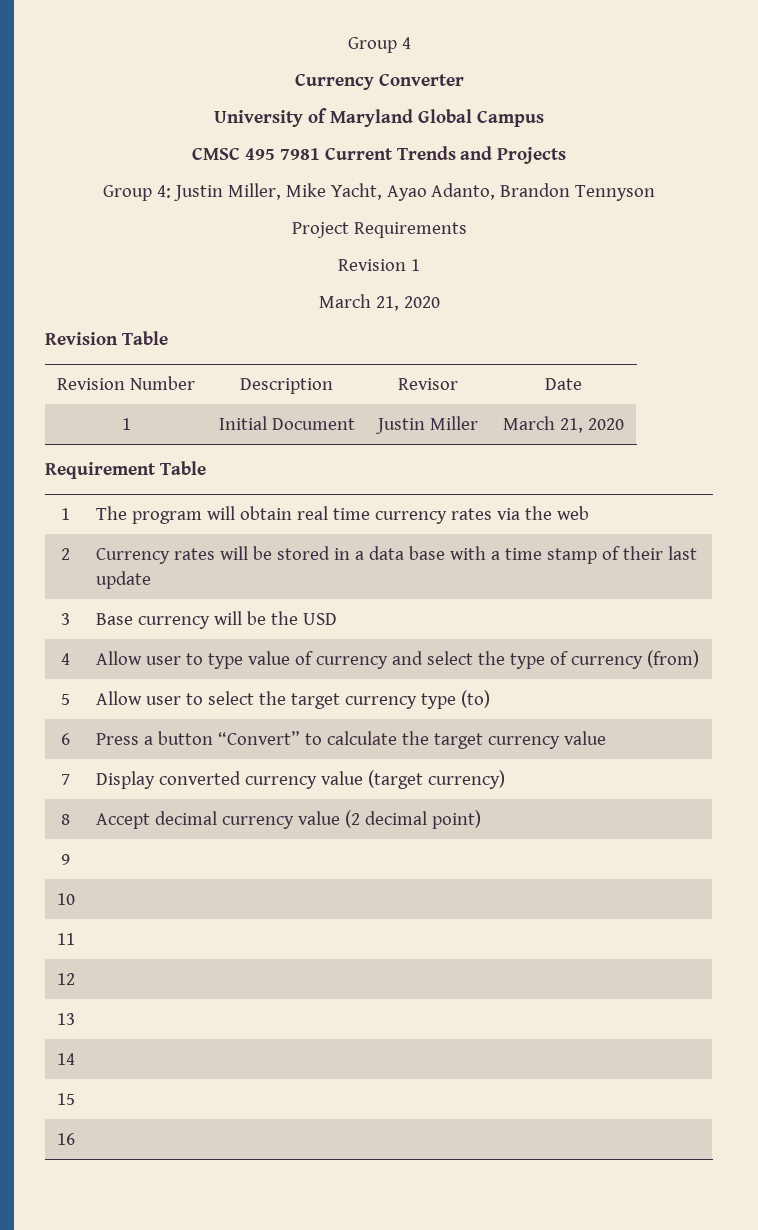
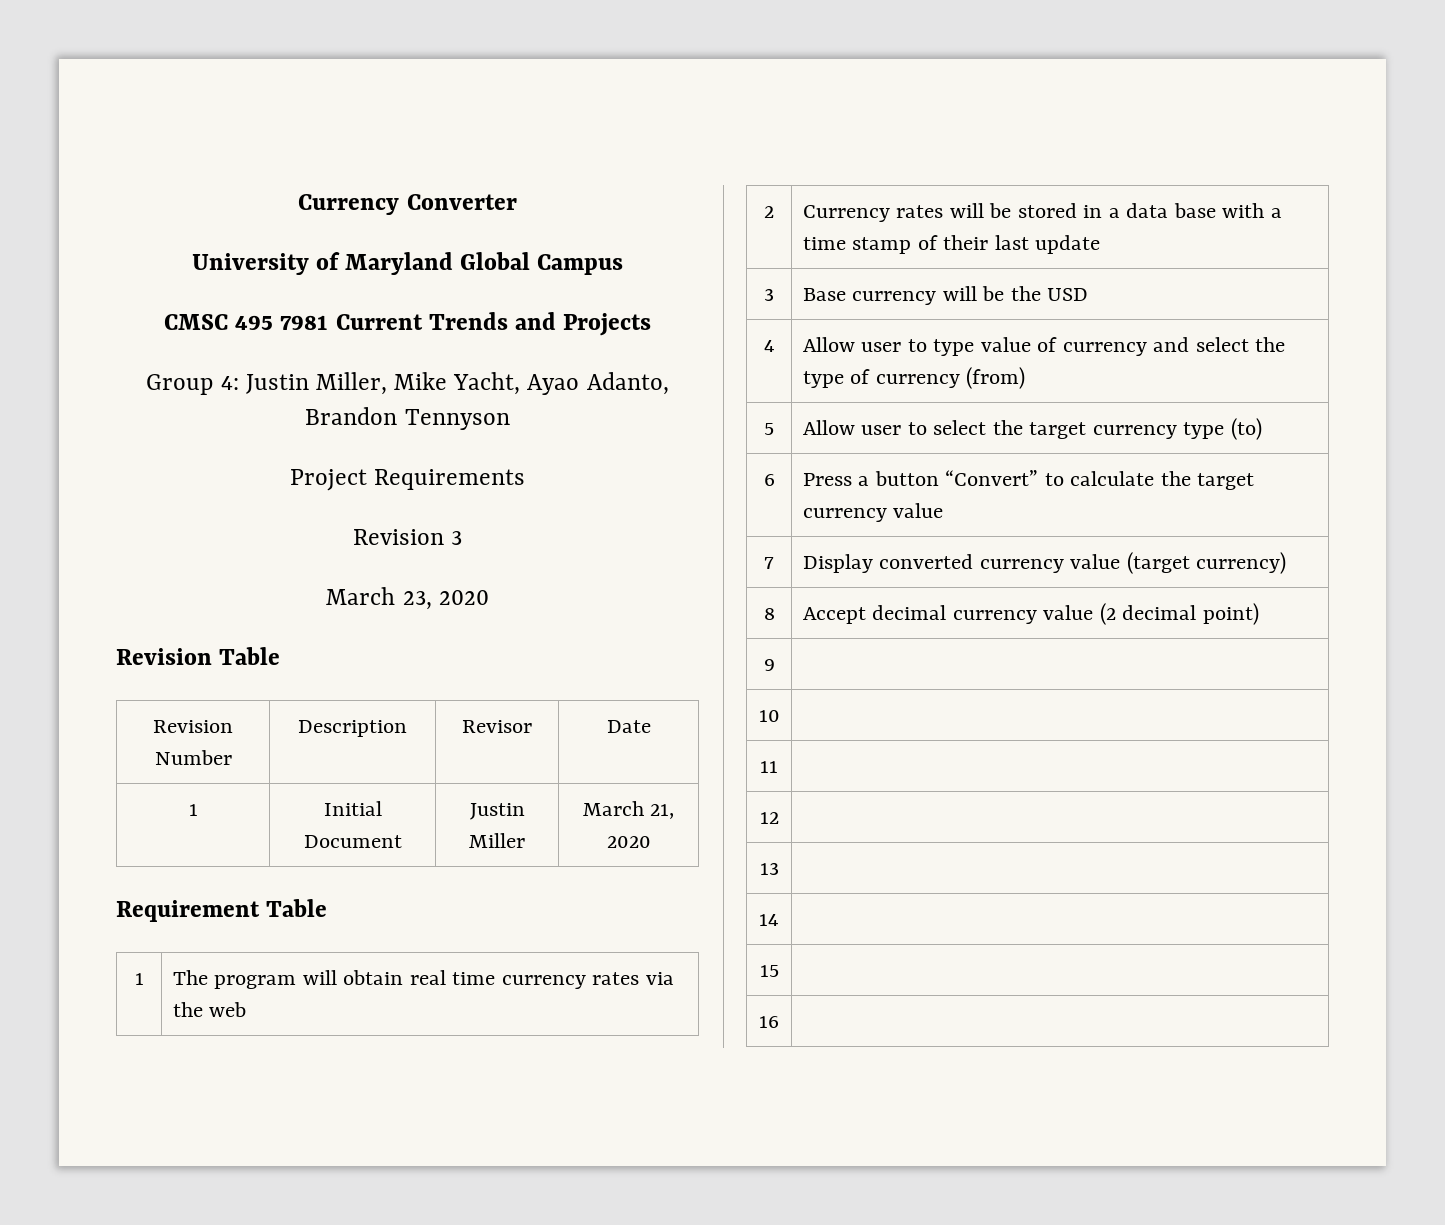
[347,37,411,53] Group 4 // -> (298, 204) none
[410,259,420,271] [318,294,399,311] 1 // March 21, -> [451,531,463,545] [326,587,432,610] 3 // March 23,

